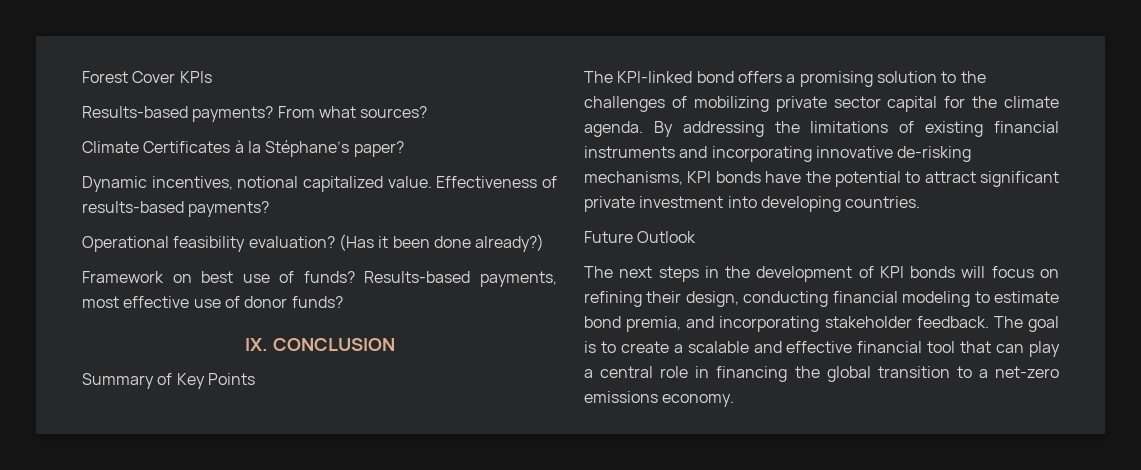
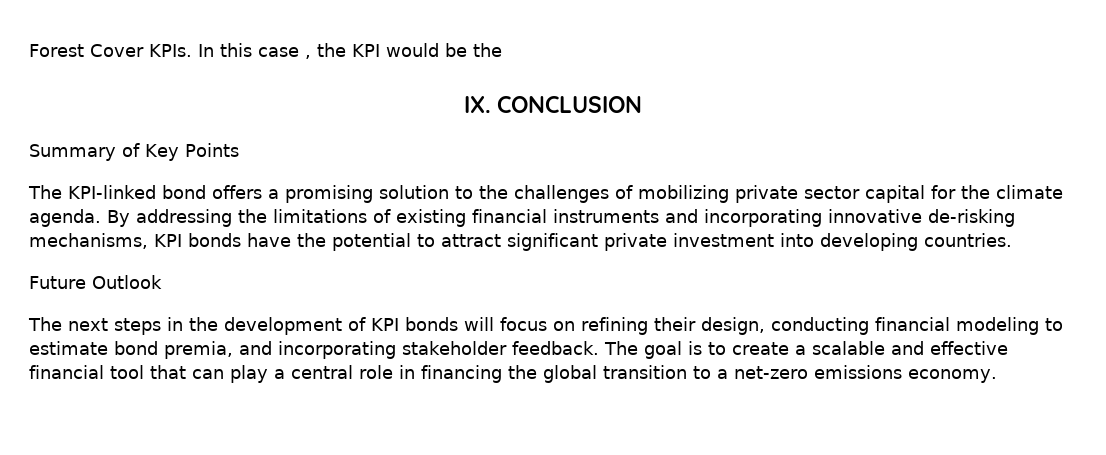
[179,71,212,83] [82,106,428,122] [82,140,404,157] [82,176,558,192] [82,201,270,217] [82,234,545,252] [82,271,557,287] [82,296,343,308] KPIs // Results-based payments? From what sources? // Climate Certificates à la Stéphane’s paper? // Dynamic incentives, notional capitalized value. Effectiveness of results-based payments? // Operational feasibility evaluation? (Has it been done already?) // Framework on best use of funds? Results-based payments, most effective use of donor funds? -> [149,43,502,59] KPIs. In this case , the KPI would be the

